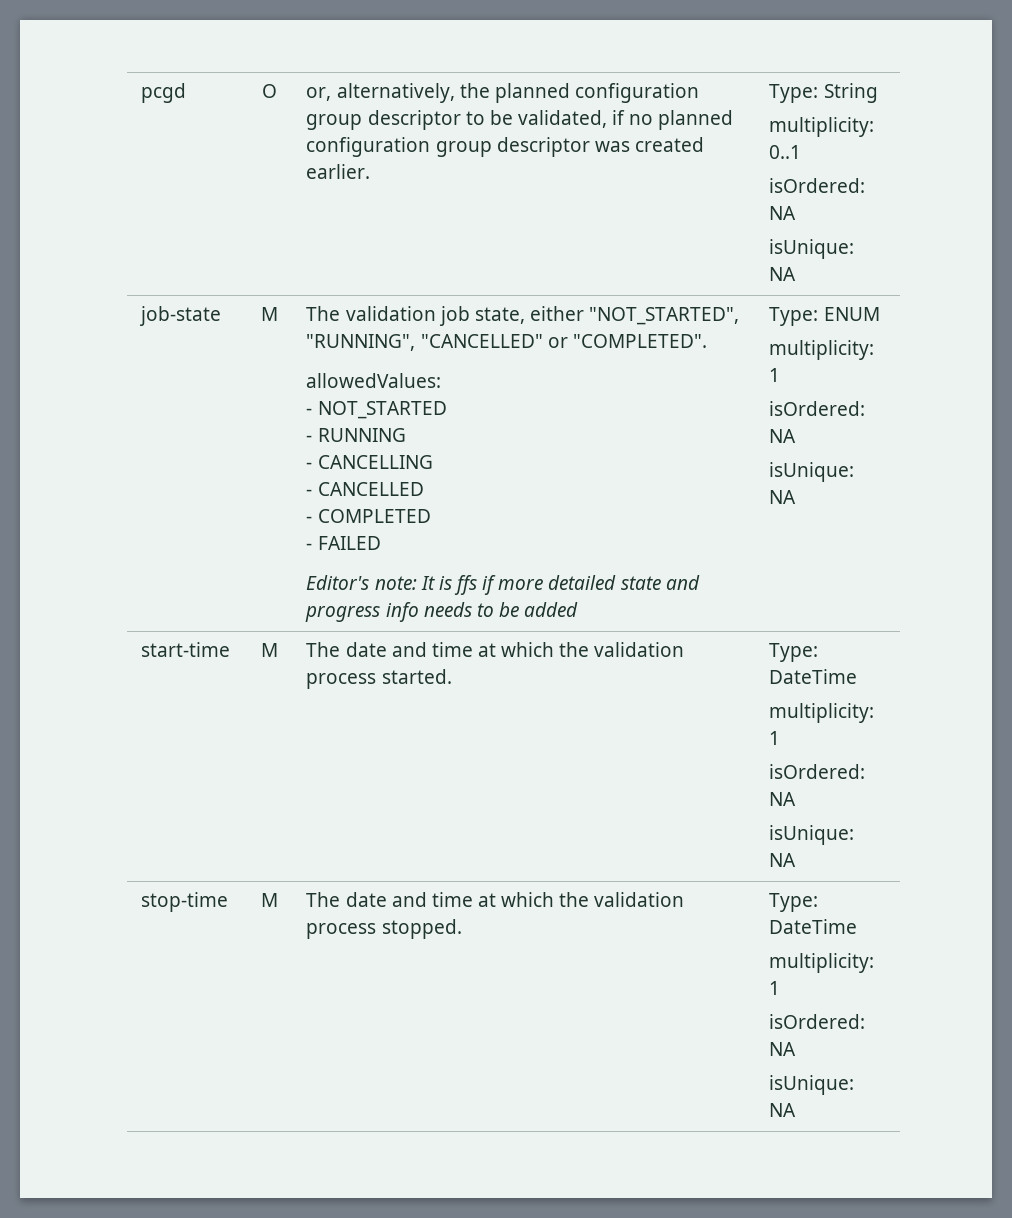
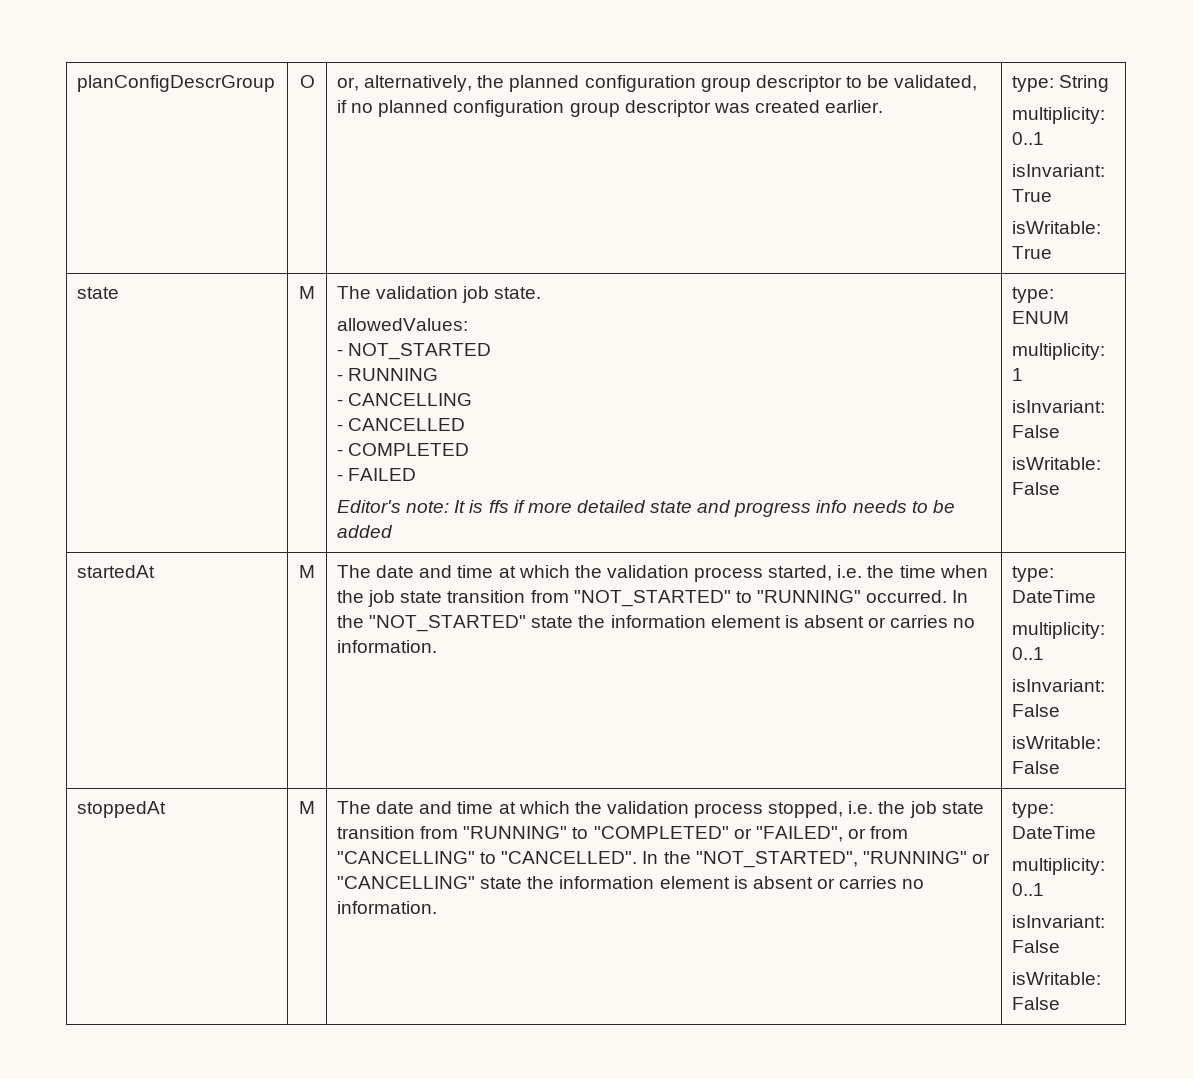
[141,83,187,103] pcgd -> [77,75,276,92] planConfigDescrGroup
[769,84,819,103] Type: -> [1012,76,1055,92] type:
[769,178,866,193] [769,206,797,220] [769,239,855,259] [769,267,797,281] [139,306,222,326] isOrdered: NA // isUnique: NA // job-state -> [1012,164,1106,177] [1012,189,1053,202] [1012,221,1102,234] [1012,246,1053,259] [77,287,120,299] isInvariant: True // isWritable: True // state
[474,306,740,325] [306,334,707,351] state, either "NOT_STARTED", "RUNNING", "CANCELLED" or "COMPLETED". -> [494,287,542,299] state.
[769,307,819,326] Type: -> [1012,287,1055,303] type:
[769,401,866,416] [769,429,797,443] [769,462,855,482] [769,490,797,504] [141,642,231,657] isOrdered: NA // isUnique: NA // start-time -> [1012,400,1106,413] [1012,425,1061,438] [1012,457,1102,470] [1012,482,1061,495] [77,565,156,578] isInvariant: False // isWritable: False // startedAt
[381,669,452,684] [769,643,819,662] [769,669,858,684] [769,703,875,723] [769,731,781,745] [769,764,866,779] [769,792,797,806] [769,825,855,845] [769,853,797,867] [141,892,229,912] started. | Type: DateTime // multiplicity: 1 // isOrdered: NA // isUnique: NA // stop-time -> [768,565,988,581] [337,590,969,607] [337,615,976,632] [337,640,438,653] [1012,566,1055,582] [1012,590,1097,603] [1012,622,1106,639] [1012,647,1045,660] [1012,679,1106,692] [1012,704,1061,717] [1012,736,1102,749] [1012,761,1061,774] [77,801,167,818] started, i.e. the time when the job state transition from "NOT_STARTED" to "RUNNING" occurred. In the "NOT_STARTED" state the information element is absent or carries no information. | type: DateTime // multiplicity: 0..1 // isInvariant: False // isWritable: False // stoppedAt
[381,919,462,939] [769,893,819,912] [769,919,858,934] [769,953,875,973] [769,981,781,995] [769,1014,866,1029] [769,1042,797,1056] [769,1075,855,1095] [769,1103,797,1117] stopped. | Type: DateTime // multiplicity: 1 // isOrdered: NA // isUnique: NA -> [768,801,984,818] [337,826,909,842] [337,851,990,868] [337,876,925,889] [337,901,438,914] [1012,802,1055,818] [1012,826,1097,839] [1012,858,1106,875] [1012,883,1045,896] [1012,915,1106,928] [1012,940,1061,953] [1012,972,1102,985] [1012,997,1061,1010] stopped, i.e. the job state transition from "RUNNING" to "COMPLETED" or "FAILED", or from "CANCELLING" to "CANCELLED". In the "NOT_STARTED", "RUNNING" or "CANCELLING" state the information element is absent or carries no information. | type: DateTime // multiplicity: 0..1 // isInvariant: False // isWritable: False

